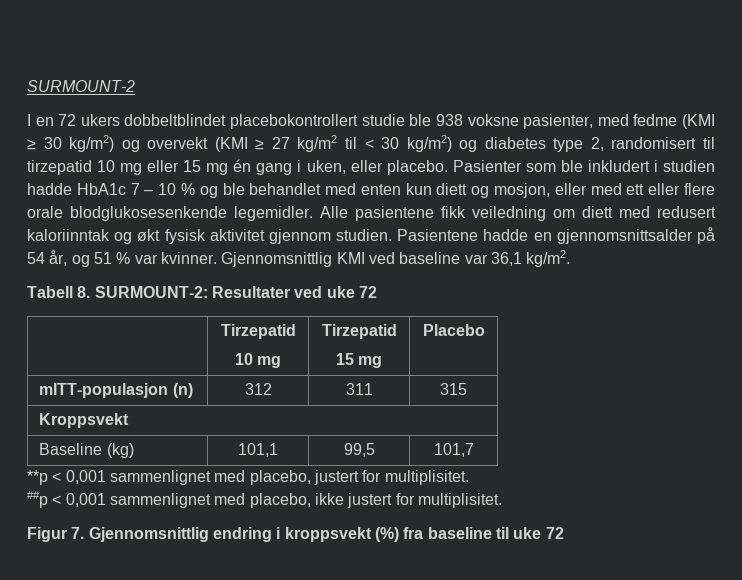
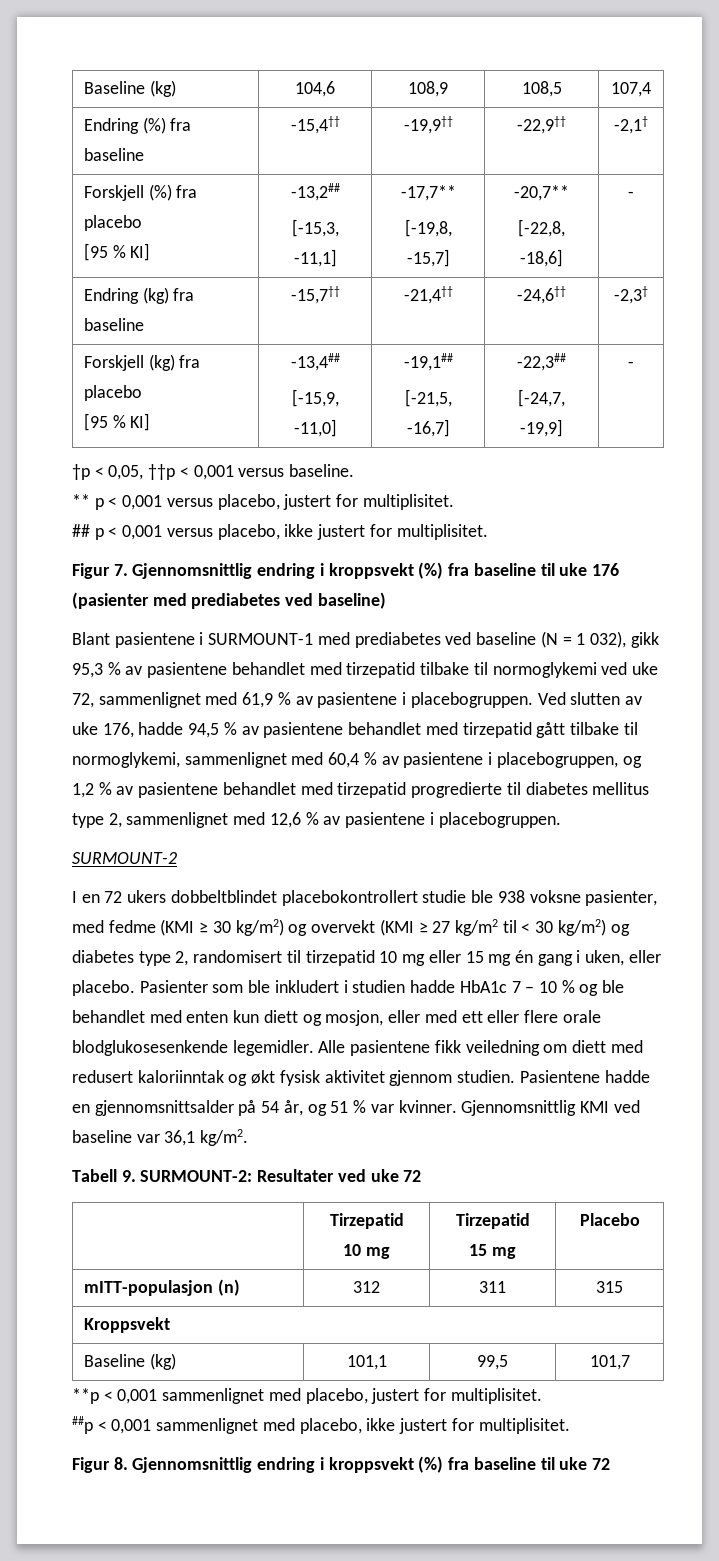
(27, 86) none -> [83,80,176,97] [295,81,335,97] [408,81,448,97] [521,81,562,97] [611,82,651,97] [83,117,192,134] [83,148,144,161] [290,116,340,134] [403,116,453,134] [517,116,566,134] [614,116,648,134] [83,184,198,201] [83,215,142,231] [83,243,151,261] [290,183,340,201] [291,219,339,237] [293,249,337,267] [400,185,456,201] [404,219,452,237] [406,249,450,267] [514,185,569,201] [518,219,565,237] [520,249,563,267] [628,191,634,198] [83,287,195,304] [83,318,144,331] [290,286,340,304] [403,286,453,304] [517,286,566,304] [614,286,648,304] [83,354,201,371] [83,385,142,401] [83,413,151,431] [290,353,340,371] [291,389,339,407] [293,419,337,437] [403,353,453,371] [404,389,452,407] [406,419,450,437] [517,353,566,371] [518,389,565,407] [520,419,563,437] [628,361,634,368] [72,464,355,480] [72,494,454,510] [72,524,488,540] [72,562,619,579] [72,592,386,609] [72,631,659,648] [72,662,658,678] [72,692,642,708] [72,722,638,738] [72,752,642,768] [72,782,650,798] [72,812,561,828] Baseline (kg) | 104,6 | 108,9 | 108,5 | 107,4 // Endring (%) fra baseline | -15,4†† | -19,9†† | -22,9†† | -2,1† // Forskjell (%) fra placebo // [95 % KI] | -13,2## // [-15,3, -11,1] | -17,7** // [-19,8, -15,7] | -20,7** // [-22,8, -18,6] | - // Endring (kg) fra baseline | -15,7†† | -21,4†† | -24,6†† | -2,3† // Forskjell (kg) fra placebo // [95 % KI] | -13,4## // [-15,9, -11,0] | -19,1## // [-21,5, -16,7] | -22,3## // [-24,7, -19,9] | - // †p < 0,05, ††p < 0,001 versus baseline. // ** p < 0,001 versus placebo, justert for multiplisitet. // ## p < 0,001 versus placebo, ikke justert for multiplisitet. // Figur 7. Gjennomsnittlig endring i kroppsvekt (%) fra baseline til uke 176 (pasienter med prediabetes ved baseline) // Blant pasientene i SURMOUNT-1 med prediabetes ved baseline (N = 1 032), gikk 95,3 % av pasientene behandlet med tirzepatid tilbake til normoglykemi ved uke 72, sammenlignet med 61,9 % av pasientene i placebogruppen. Ved slutten av uke 176, hadde 94,5 % av pasientene behandlet med tirzepatid gått tilbake til normoglykemi, sammenlignet med 60,4 % av pasientene i placebogruppen, og 1,2 % av pasientene behandlet med tirzepatid progredierte til diabetes mellitus type 2, sammenlignet med 12,6 % av pasientene i placebogruppen. //
[77,286,91,298] 8. -> [121,1170,136,1182] 9.
[71,527,85,539] 7. -> [113,1457,128,1470] 8.

